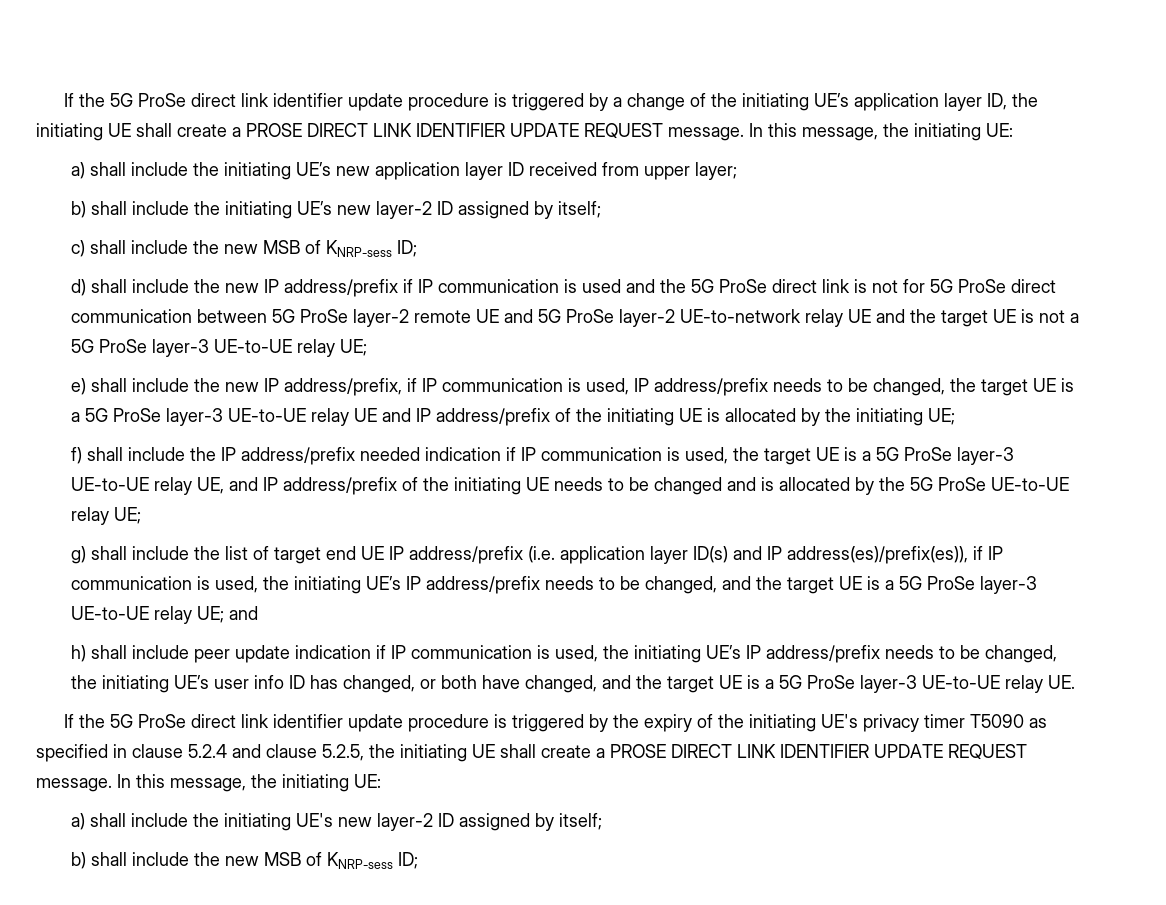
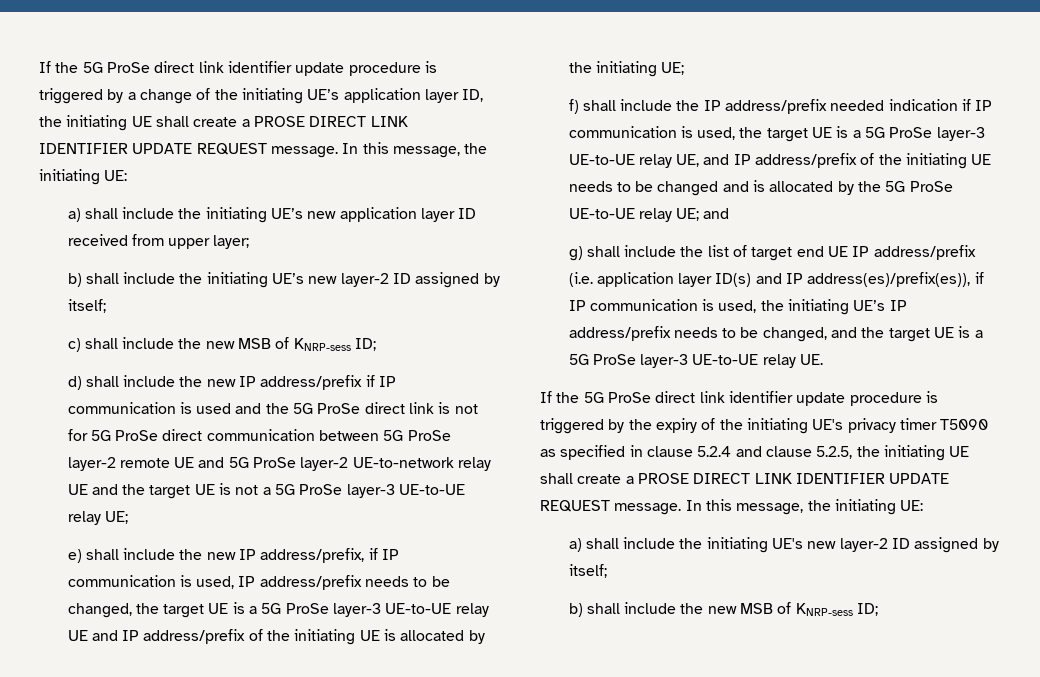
(142, 515) none -> [703,208,730,219] and
[197,606,259,623] [71,645,1058,663] [71,675,1044,693] UE; and // h) shall include peer update indication if IP communication is used, the initiating UE’s IP address/prefix needs to be changed, the initiating UE’s user info ID has changed, or both have changed, and the target UE is a 5G ProSe layer-3 UE-to-UE relay -> (796, 361) none

